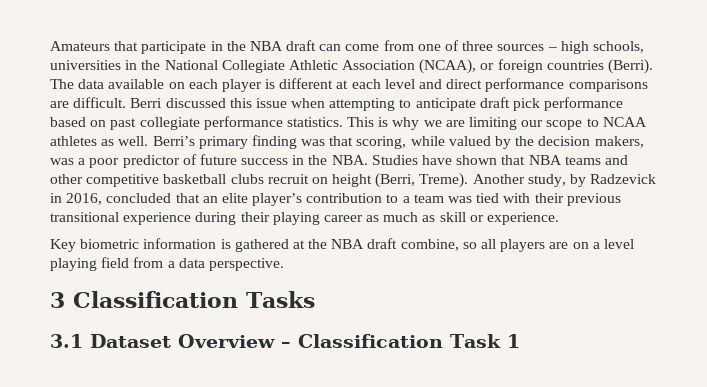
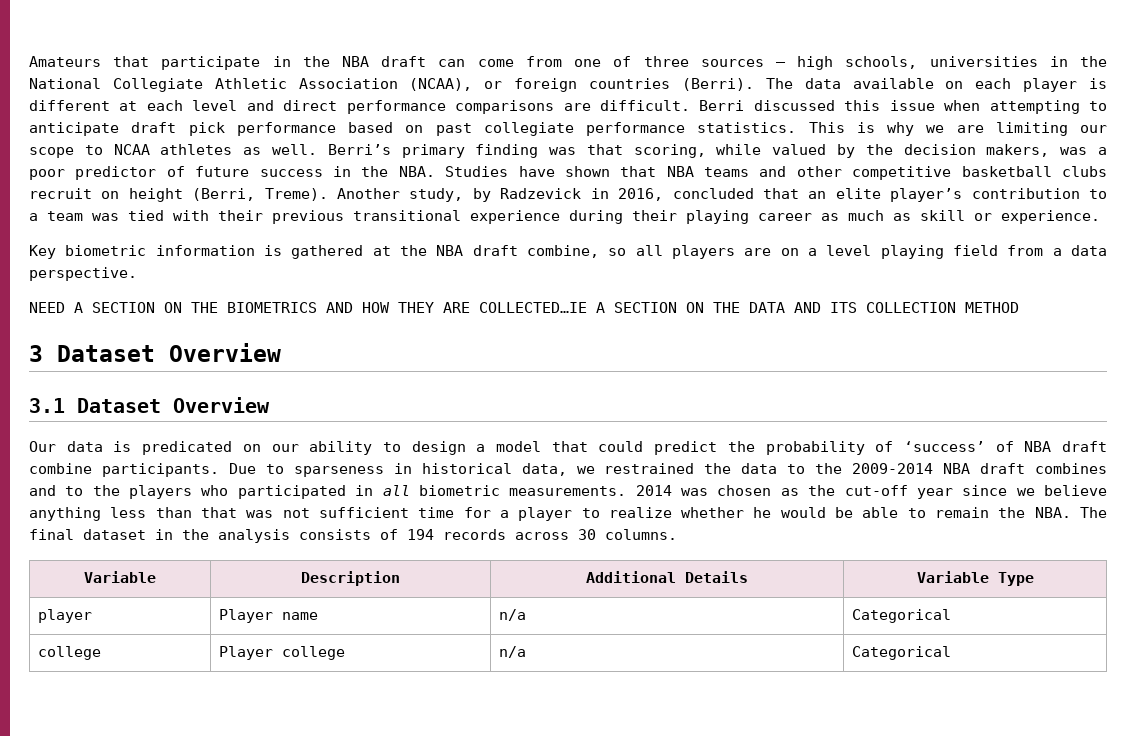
(284, 264) none -> [29,302,1019,313] // NEED A SECTION ON THE BIOMETRICS AND HOW THEY ARE COLLECTED…IE A SECTION ON THE DATA AND ITS COLLECTION METHOD
[73,291,315,308] Classification Tasks -> [57,343,281,362] Dataset Overview
[281,334,520,348] – Classification Task 1 -> [29,441,1108,455] [29,463,1108,477] [29,485,1107,499] [29,507,1108,521] [29,529,677,543] [84,571,156,583] [301,571,400,586] [586,571,748,583] [916,571,1034,586] [37,609,92,623] [218,609,318,623] [498,609,526,621] [851,609,951,623] [37,646,101,660] [218,646,345,660] [498,646,526,658] [851,646,951,660] // Our data is predicated on our ability to design a model that could predict the probability of ‘success’ of NBA draft combine participants. Due to sparseness in historical data, we restrained the data to the 2009-2014 NBA draft combines and to the players who participated in all biometric measurements. 2014 was chosen as the cut-off year since we believe anything less than that was not sufficient time for a player to realize whether he would be able to remain the NBA. The final dataset in the analysis consists of 194 records across 30 columns. // Variable | Description | Additional Details | Variable Type // player | Player name | n/a | Categorical // college | Player college | n/a | Categorical

